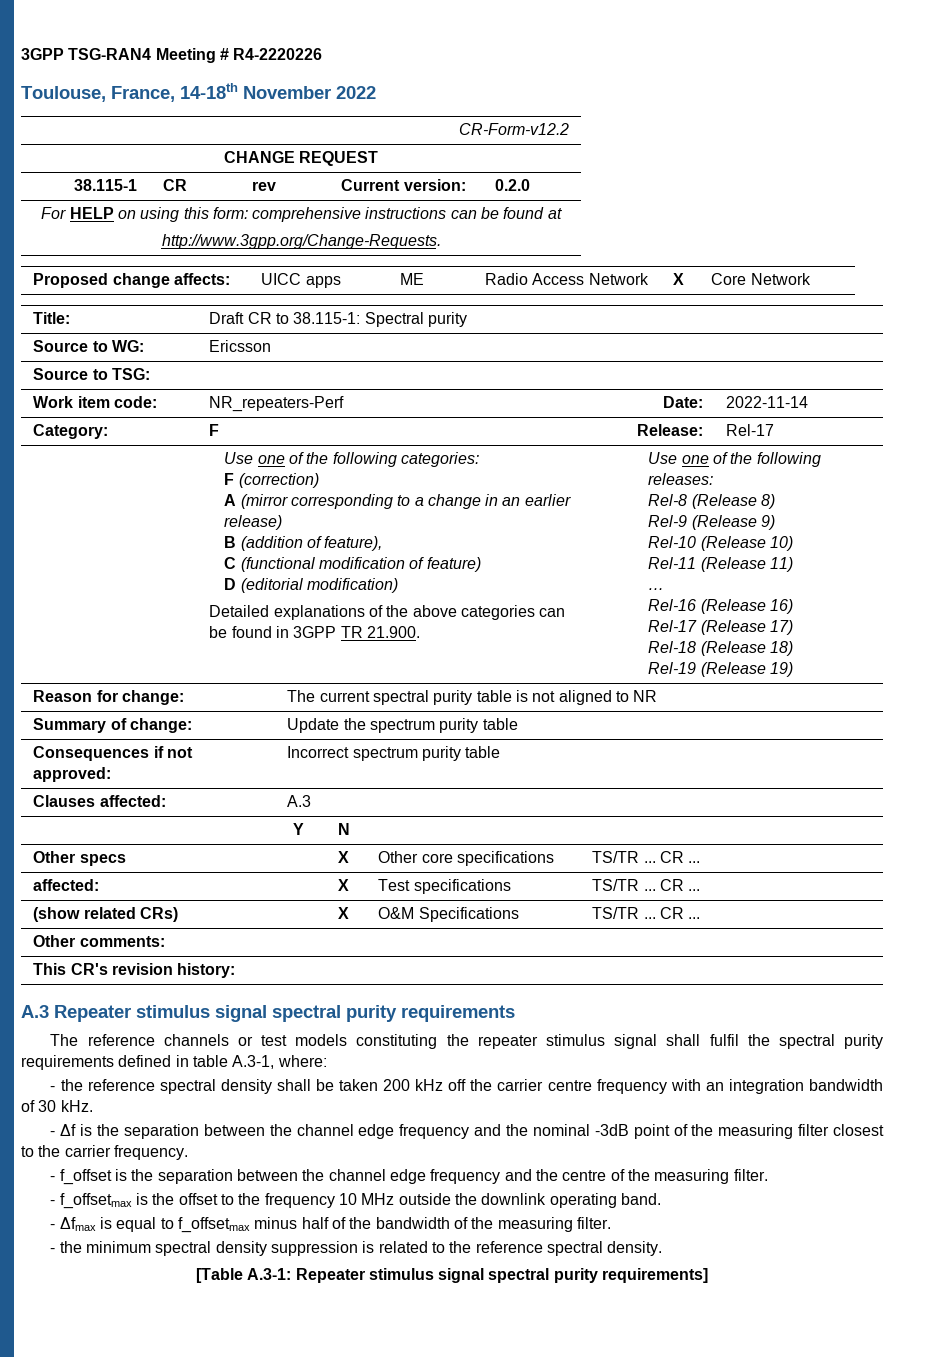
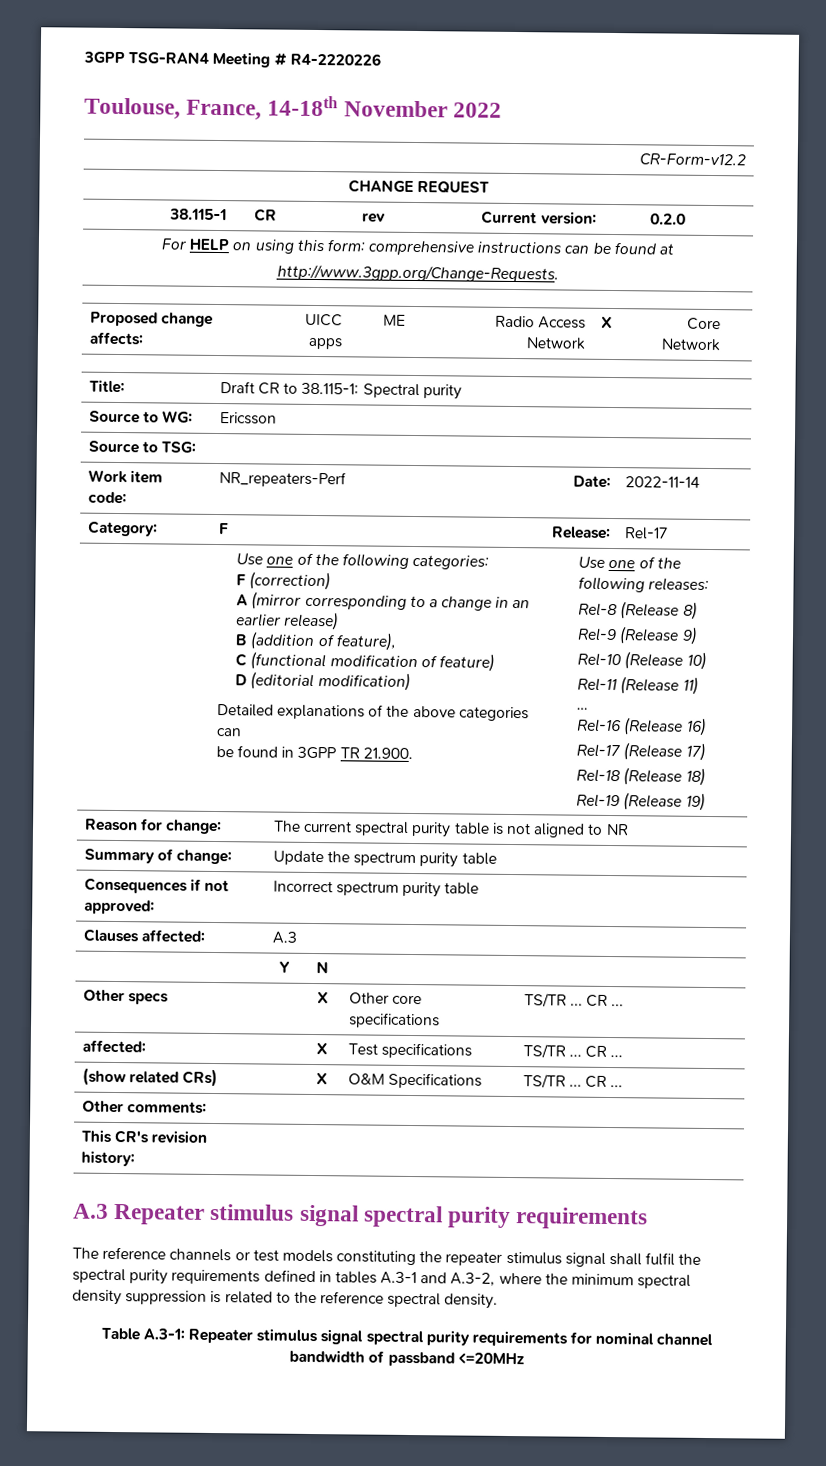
[192,1055,327,1069] [50,1079,884,1094] [21,1100,93,1112] [50,1124,885,1139] [21,1145,188,1160] [50,1169,768,1185] [50,1193,661,1209] [50,1217,611,1233] [50,1248,56,1253] table A.3-1, where: // - the reference spectral density shall be taken 200 kHz off the carrier centre frequency with an integration bandwidth of 30 kHz. // - Δf is the separation between the channel edge frequency and the nominal -3dB point of the measuring filter closest to the carrier frequency. // - f_offset is the separation between the channel edge frequency and the centre of the measuring filter. // - f_offsetmax is the offset to the frequency 10 MHz outside the downlink operating band. // - Δfmax is equal to f_offsetmax minus half of the bandwidth of the measuring filter. // - -> [334,1271,542,1286] tables A.3-1 and A.3-2, where
[195,1268,243,1283] [Table -> [100,1327,140,1341] Table
[602,1268,709,1283] requirements] -> [471,1330,714,1347] [289,1349,525,1367] requirements for nominal channel bandwidth of passband <=20MHz

